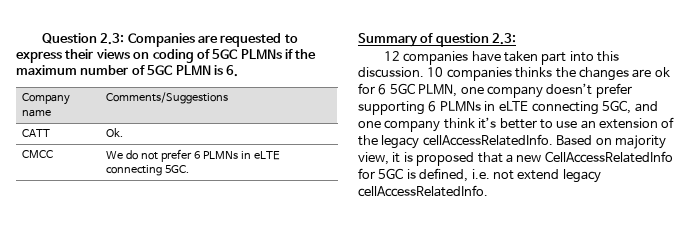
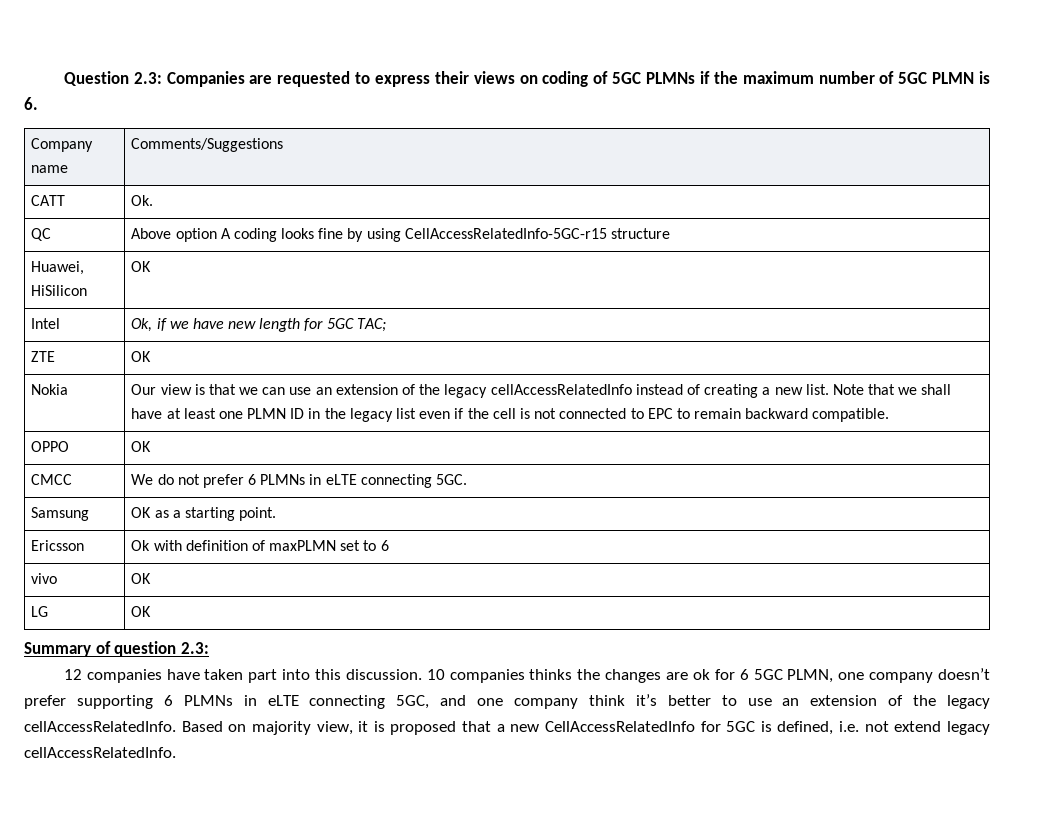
(124, 132) none -> [31,228,52,241] [131,228,671,242] [31,261,85,275] [31,285,88,296] [131,261,152,272] [31,318,61,329] [131,318,386,332] [31,351,56,362] [131,351,152,362] [31,384,69,395] [131,384,952,398] [131,408,890,422] [31,441,70,452] [131,441,152,452] // QC | Above option A coding looks fine by using CellAccessRelatedInfo-5GC-r15 structure // Huawei, HiSilicon | OK // Intel | Ok, if we have new length for 5GC TAC; // ZTE | OK // Nokia | Our view is that we can use an extension of the legacy cellAccessRelatedInfo instead of creating a new list. Note that we shall have at least one PLMN ID in the legacy list even if the cell is not connected to EPC to remain backward compatible. // OPPO | OK
(190, 169) none -> [31,507,90,521] [131,507,277,521] [31,540,85,551] [131,540,389,551] [31,573,58,584] [131,573,152,584] [31,606,49,617] [131,606,152,617] // Samsung | OK as a starting point. // Ericsson | Ok with definition of maxPLMN set to 6 // vivo | OK // LG | OK

